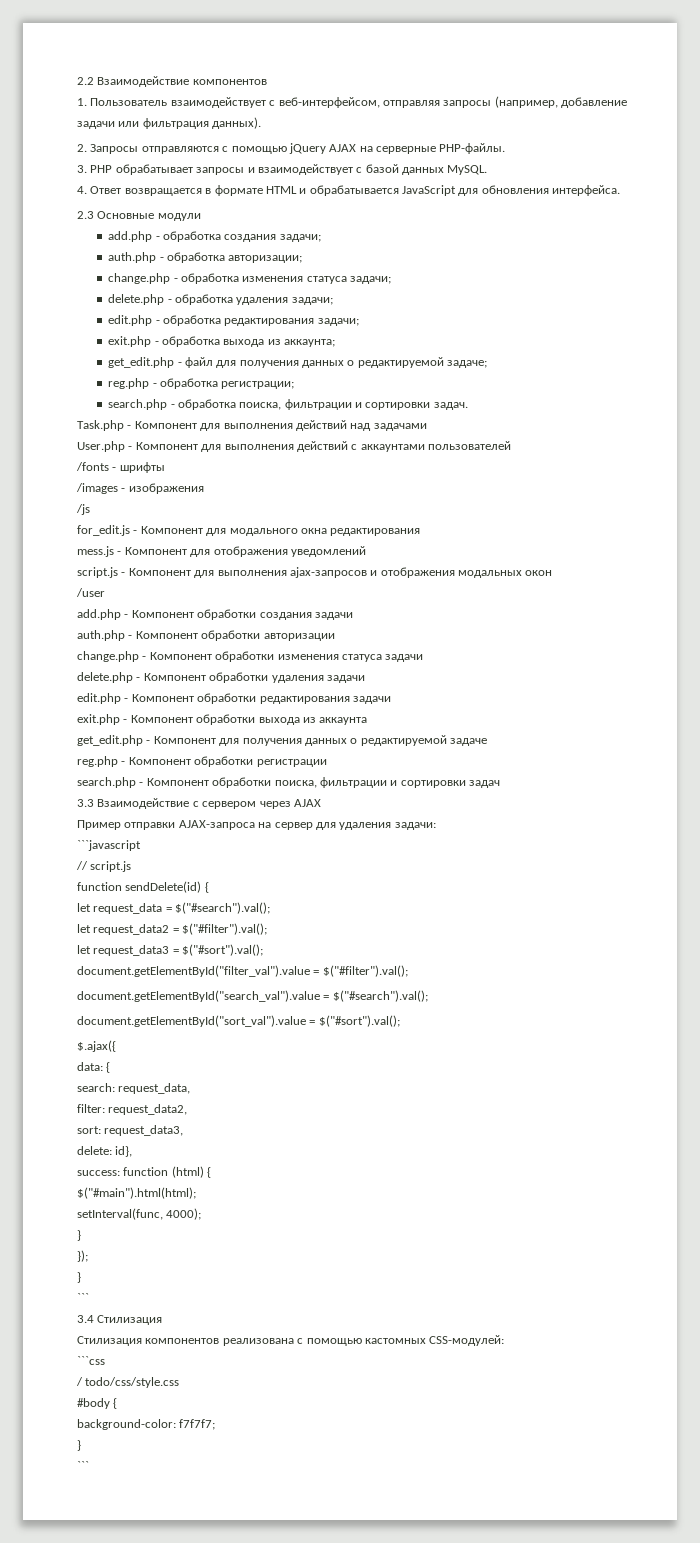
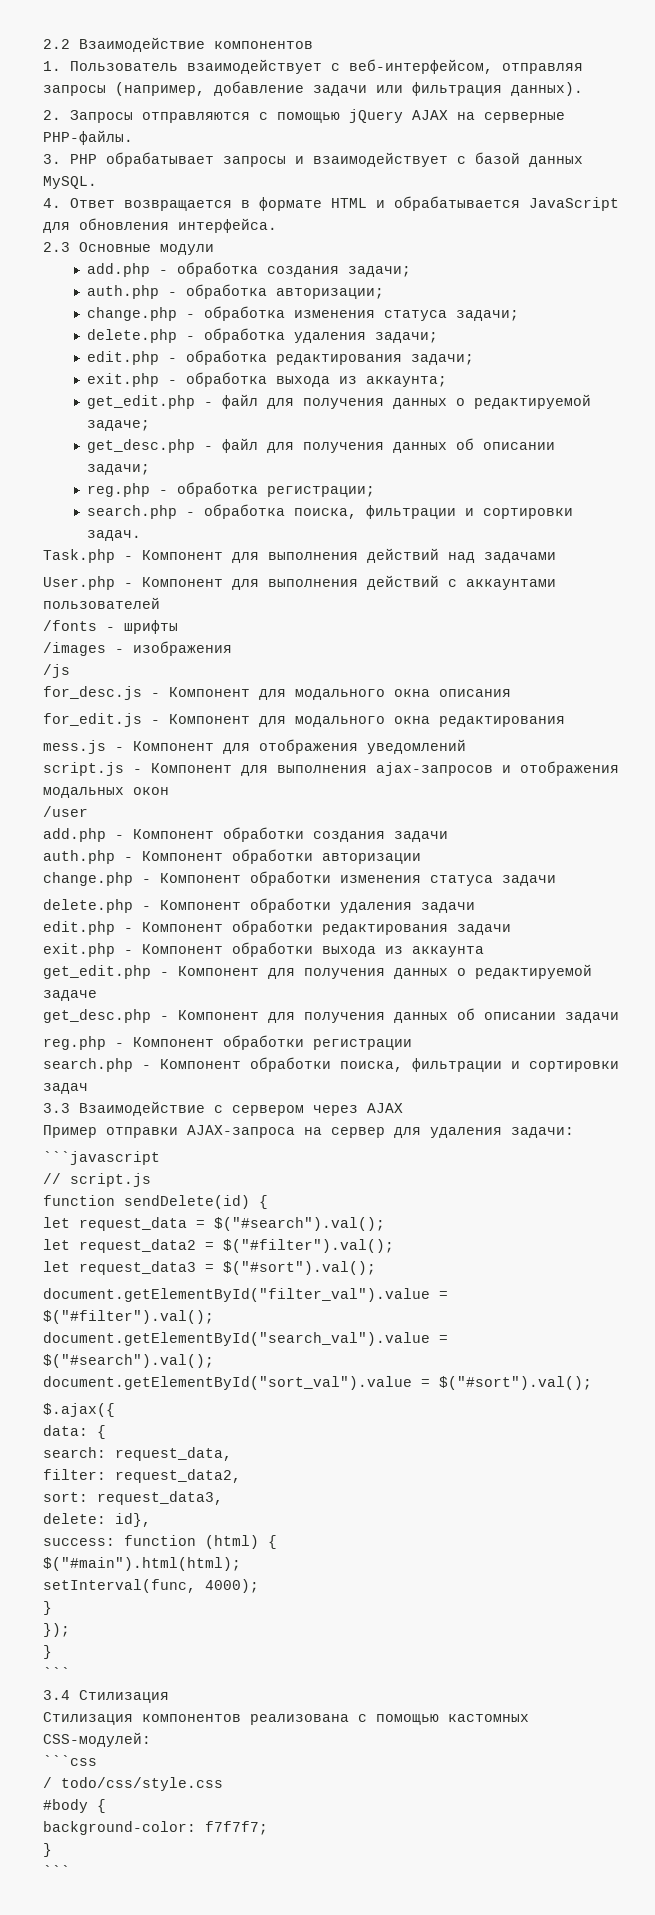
(488, 364) none -> [86,438,555,453] [86,464,150,475] // get_desc.php - файл для получения данных об описании задачи;
(90, 509) none -> [43,686,511,700] // for_desc.js - Компонент для модального окна описания
(487, 742) none -> [43,1008,619,1023] // get_desc.php - Компонент для получения данных об описании задачи

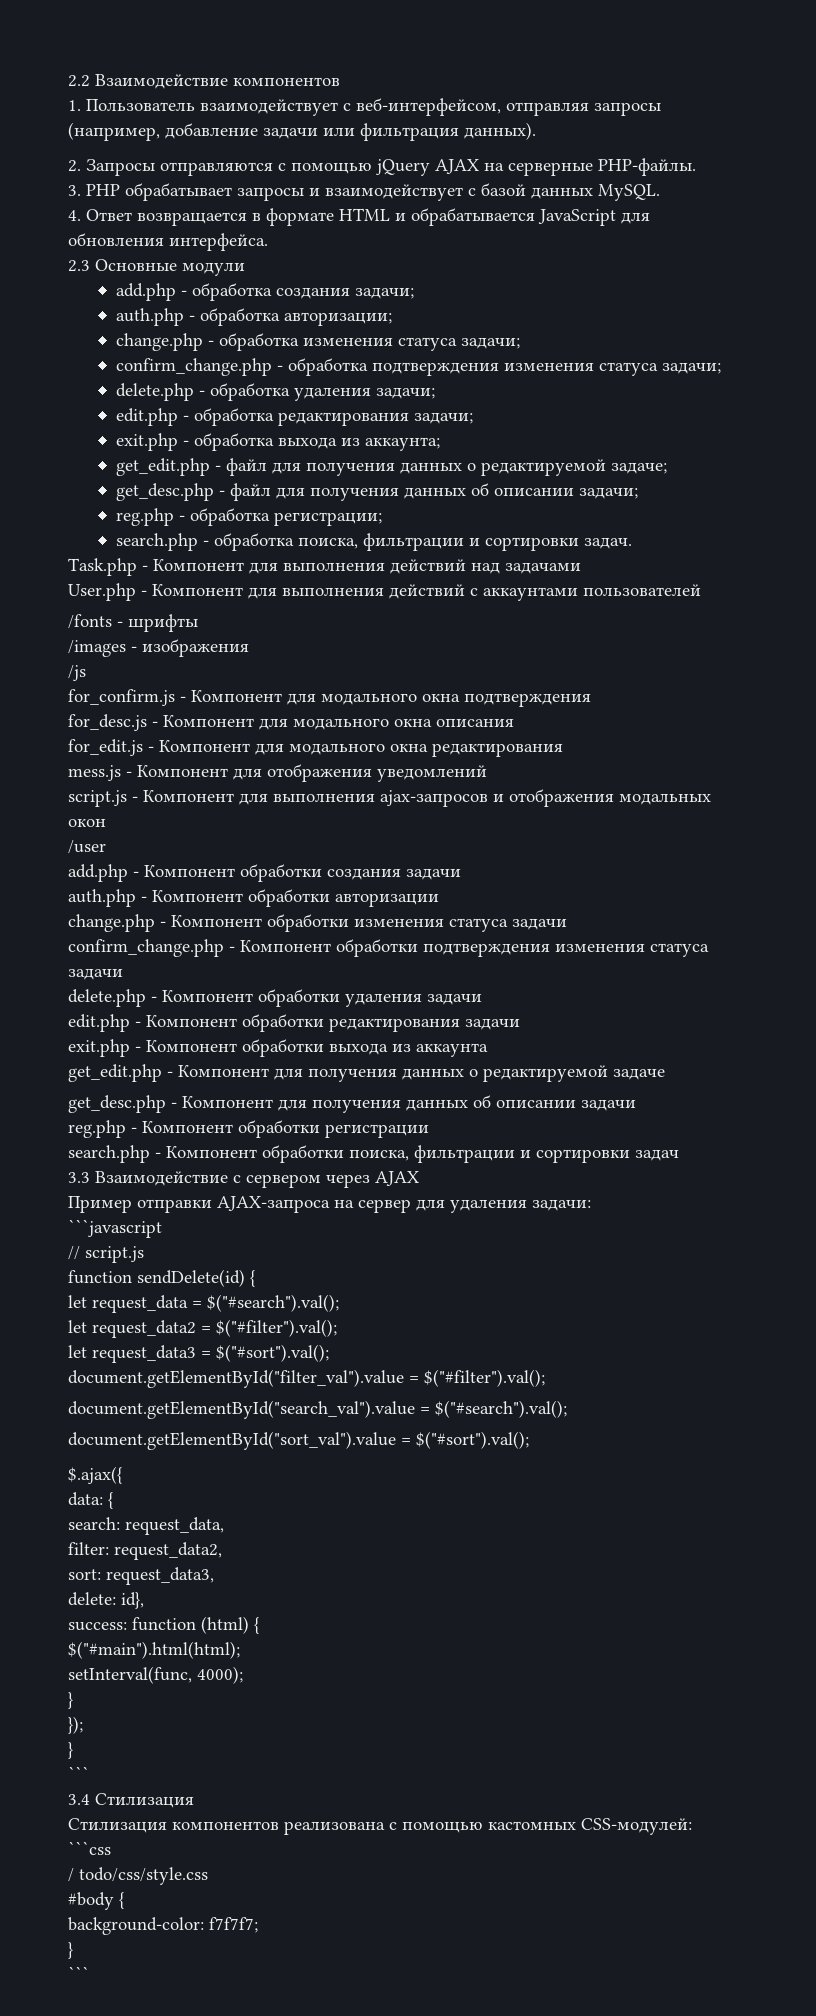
(519, 315) none -> [115,358,721,376] // confirm_change.php - обработка подтверждения изменения статуса задачи;
(70, 671) none -> [68,689,591,707] // for_confirm.js - Компонент для модального окна подтверждения
(556, 880) none -> [68,939,709,957] [68,968,123,980] // confirm_change.php - Компонент обработки подтверждения изменения статуса задачи

